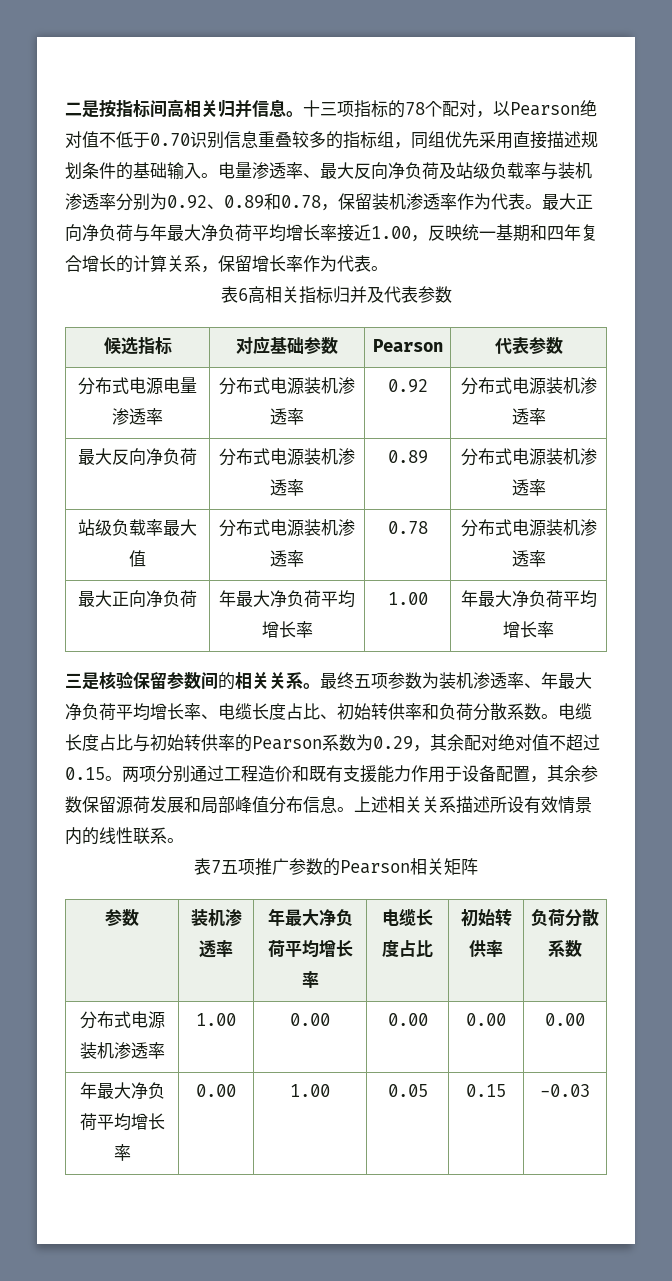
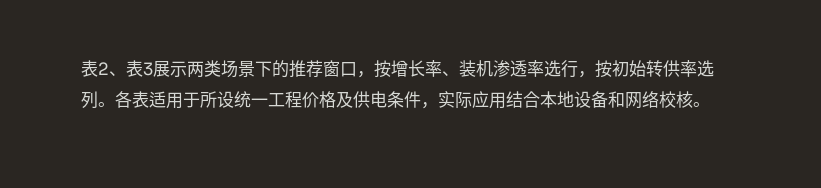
[65,99,597,118] [65,131,598,149] [65,162,592,180] [65,193,593,211] [65,224,598,242] [65,255,388,273] [220,286,452,304] [103,337,172,355] [236,336,338,355] [372,339,443,352] [494,337,563,354] [78,377,197,395] [112,408,163,425] [219,377,355,395] [270,408,304,425] [387,379,428,393] [460,377,597,395] [511,408,546,425] [78,448,197,466] [219,448,355,466] [270,479,304,496] [387,450,428,464] [460,448,597,466] [511,479,546,496] [78,519,197,536] [129,550,146,567] [219,519,355,537] [270,550,304,567] [387,521,428,534] [460,519,597,537] [511,550,546,567] [78,590,197,608] [219,590,355,608] [261,621,313,638] [387,592,428,605] [460,590,597,608] [503,621,554,638] [65,671,592,690] [65,703,592,721] [65,734,600,752] [65,765,598,783] [65,796,592,814] [65,827,184,845] [194,858,478,876] [105,909,139,926] [190,909,242,927] [199,940,233,958] [267,908,353,926] [267,940,353,958] [301,971,319,988] [382,909,433,926] [382,940,433,958] [460,909,512,927] [469,940,503,957] [531,909,599,927] [548,940,582,957] [79,1011,165,1029] [79,1042,165,1059] [196,1013,236,1026] [290,1013,330,1026] [387,1013,428,1026] [466,1013,506,1026] [545,1013,585,1026] [79,1082,165,1100] [79,1113,165,1131] [113,1144,131,1161] [196,1084,236,1097] [290,1084,330,1097] [387,1084,428,1097] [466,1084,506,1097] [540,1084,590,1097] 二是按指标间高相关归并信息。十三项指标的78个配对，以Pearson绝对值不低于0.70识别信息重叠较多的指标组，同组优先采用直接描述规划条件的基础输入。电量渗透率、最大反向净负荷及站级负载率与装机渗透率分别为0.92、0.89和0.78，保留装机渗透率作为代表。最大正向净负荷与年最大净负荷平均增长率接近1.00，反映统一基期和四年复合增长的计算关系，保留增长率作为代表。 // 表6高相关指标归并及代表参数 // 候选指标 | 对应基础参数 | Pearson | 代表参数 // 分布式电源电量渗透率 | 分布式电源装机渗透率 | 0.92 | 分布式电源装机渗透率 // 最大反向净负荷 | 分布式电源装机渗透率 | 0.89 | 分布式电源装机渗透率 // 站级负载率最大值 | 分布式电源装机渗透率 | 0.78 | 分布式电源装机渗透率 // 最大正向净负荷 | 年最大净负荷平均增长率 | 1.00 | 年最大净负荷平均增长率 // 三是核验保留参数间的相关关系。最终五项参数为装机渗透率、年最大净负荷平均增长率、电缆长度占比、初始转供率和负荷分散系数。电缆长度占比与初始转供率的Pearson系数为0.29，其余配对绝对值不超过0.15。两项分别通过工程造价和既有支援能力作用于设备配置，其余参数保留源荷发展和局部峰值分布信息。上述相关关系描述所设有效情景内的线性联系。 // 表7五项推广参数的Pearson相关矩阵 // 参数 | 装机渗透率 | 年最大净负荷平均增长率 | 电缆长度占比 | 初始转供率 | 负荷分散系数 // 分布式电源装机渗透率 | 1.00 | 0.00 | 0.00 | 0.00 | 0.00 // 年最大净负荷平均增长率 | 0.00 | 1.00 | 0.05 | 0.15 | -0.03 -> [81,60,714,78] [81,91,710,109] 表2、表3展示两类场景下的推荐窗口，按增长率、装机渗透率选行，按初始转供率选列。各表适用于所设统一工程价格及供电条件，实际应用结合本地设备和网络校核。

